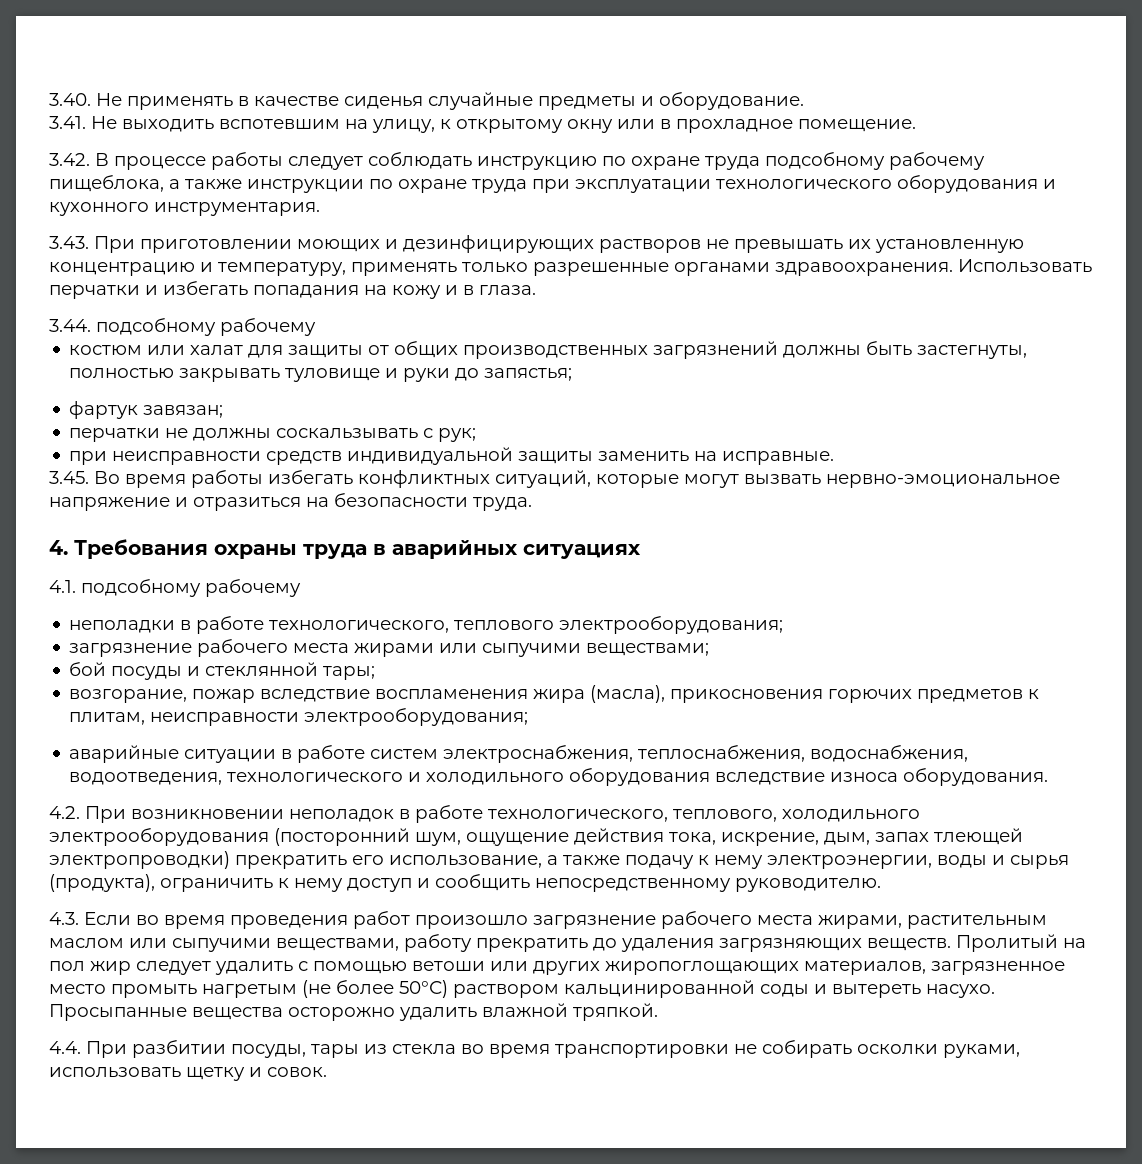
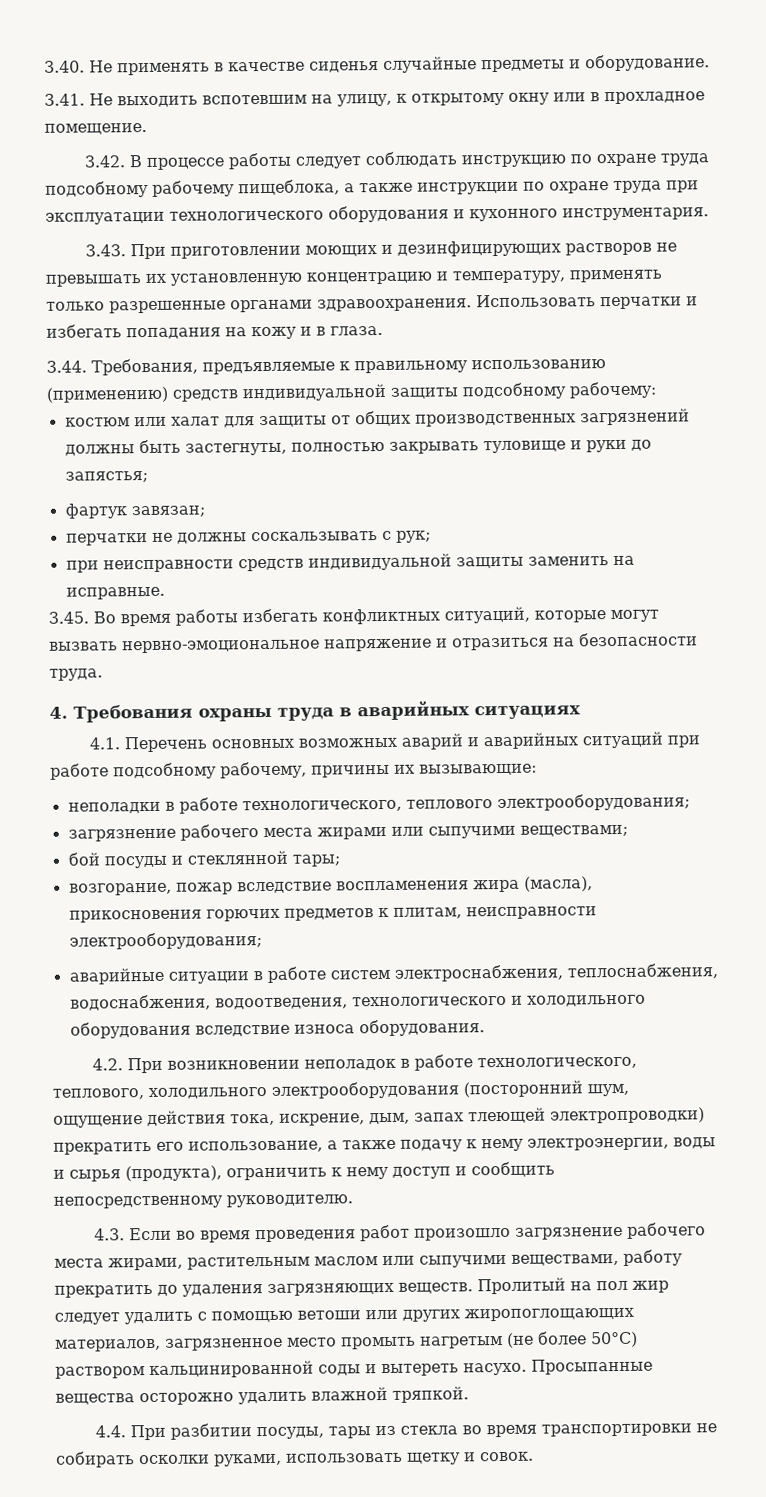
[96,318,316,336] подсобному рабочему -> [91,358,606,376] [46,381,657,403] Требования, предъявляемые к правильному использованию (применению) средств индивидуальной защиты подсобному рабочему:
[81,579,301,597] подсобному рабочему -> [124,731,702,753] [50,761,537,780] Перечень основных возможных аварий и аварийных ситуаций при работе подсобному рабочему, причины их вызывающие:

